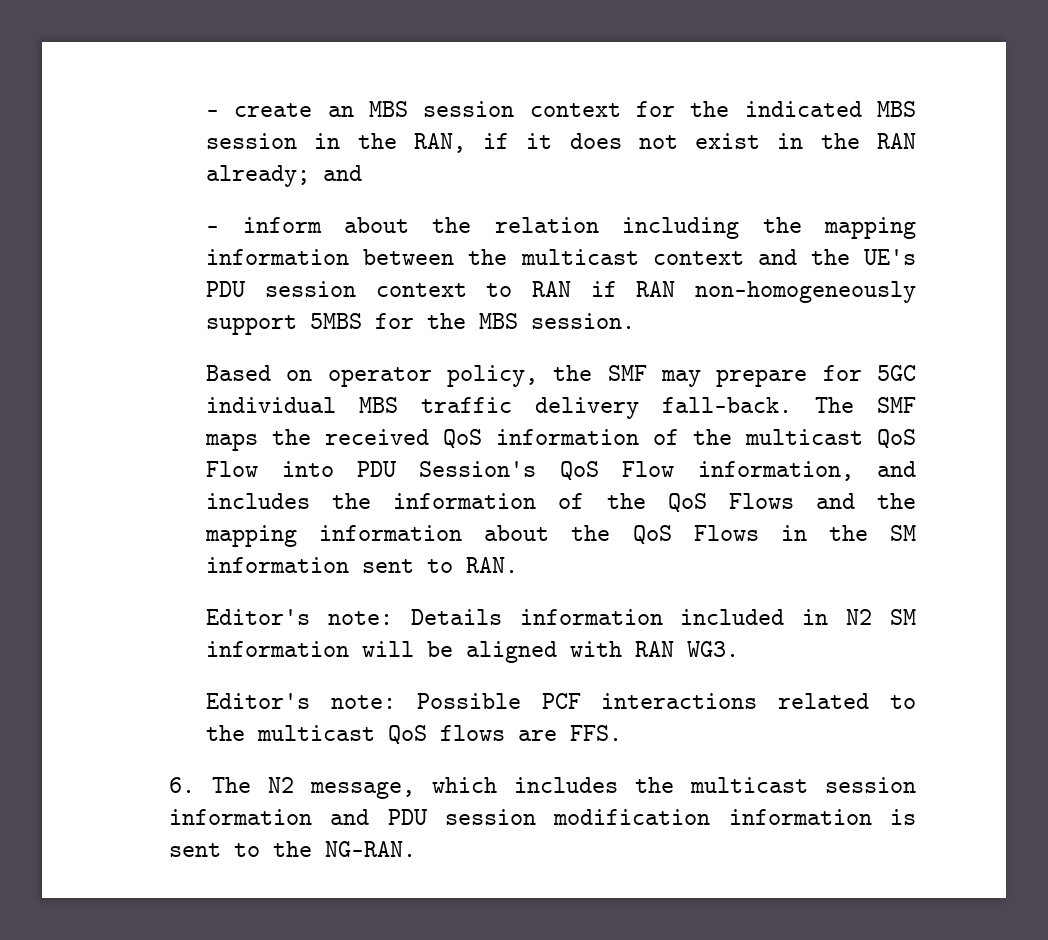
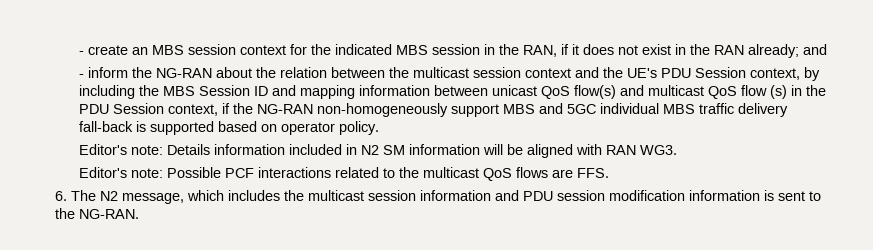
(322, 225) none -> [131,67,212,78] the NG-RAN
[622,217,916,239] [206,249,350,265] including the mapping information -> (327, 72) none
(639, 257) none -> [472,67,521,78] session
[264,281,916,303] [206,313,636,335] [206,365,862,387] session context to RAN if RAN non-homogeneously support 5MBS for the MBS session. // Based on operator policy, the SMF may prepare for -> [694,67,820,81] [78,85,826,99] [78,103,563,117] Session context, by including the MBS Session ID and mapping information between unicast QoS flow(s) and multicast QoS flow (s) in the PDU Session context, if the NG-RAN non-homogeneously support MBS and
[662,397,916,413] [205,429,916,451] [206,461,916,481] [206,493,916,513] [205,525,916,547] [206,557,519,573] fall-back. The SMF maps the received QoS information of the multicast QoS Flow into PDU Session's QoS Flow information, and includes the information of the QoS Flows and the mapping information about the QoS Flows in the SM information sent to RAN. -> [78,121,379,135] fall-back is supported based on operator policy.

